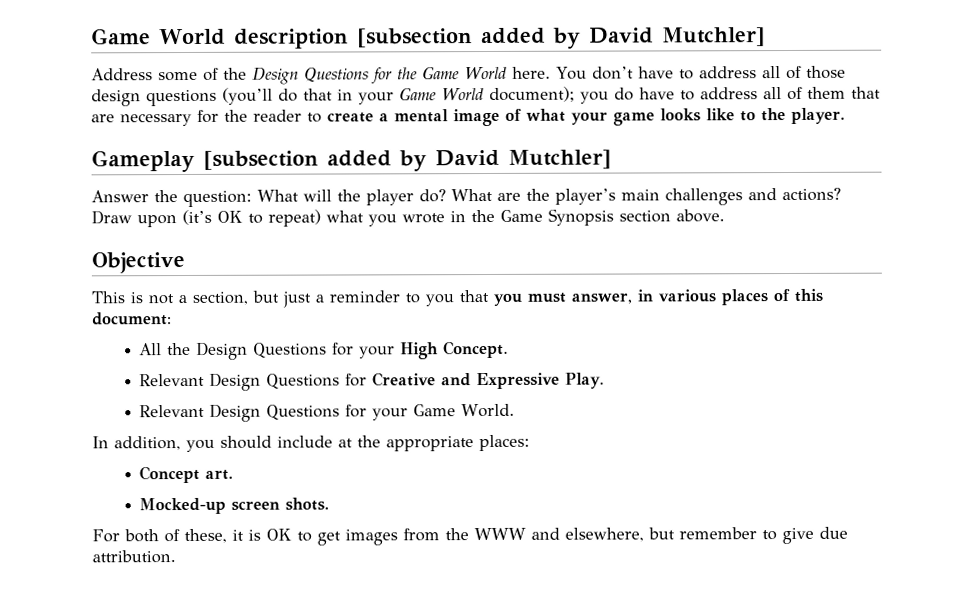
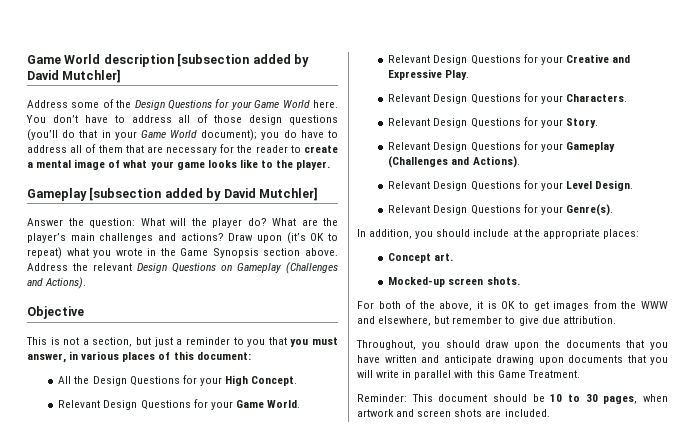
[397,67,418,80] the -> [230,101,252,110] your
(725, 216) none -> [27,262,338,274] [27,277,87,289] Address the relevant Design Questions on Gameplay (Challenges and Actions).
(368, 380) none -> [210,400,300,410] [388,54,563,65] your Game World. // Relevant Design Questions for your
[413,403,516,418] Game World. -> [565,94,627,102] [388,117,598,128] [388,141,615,152] [388,156,520,168] [388,180,633,191] [388,204,613,216] Characters. // Relevant Design Questions for your Story. // Relevant Design Questions for your Gameplay (Challenges and Actions). // Relevant Design Questions for your Level Design. // Relevant Design Questions for your Genre(s).
[184,528,227,544] these, -> [419,301,473,311] the above,
(176, 557) none -> [356,340,668,350] [357,355,668,365] [357,370,580,380] [357,394,668,404] [357,409,550,417] // Throughout, you should draw upon the documents that you have written and anticipate drawing upon documents that you will write in parallel with this Game Treatment. // Reminder: This document should be 10 to 30 pages, when artwork and screen shots are included.

